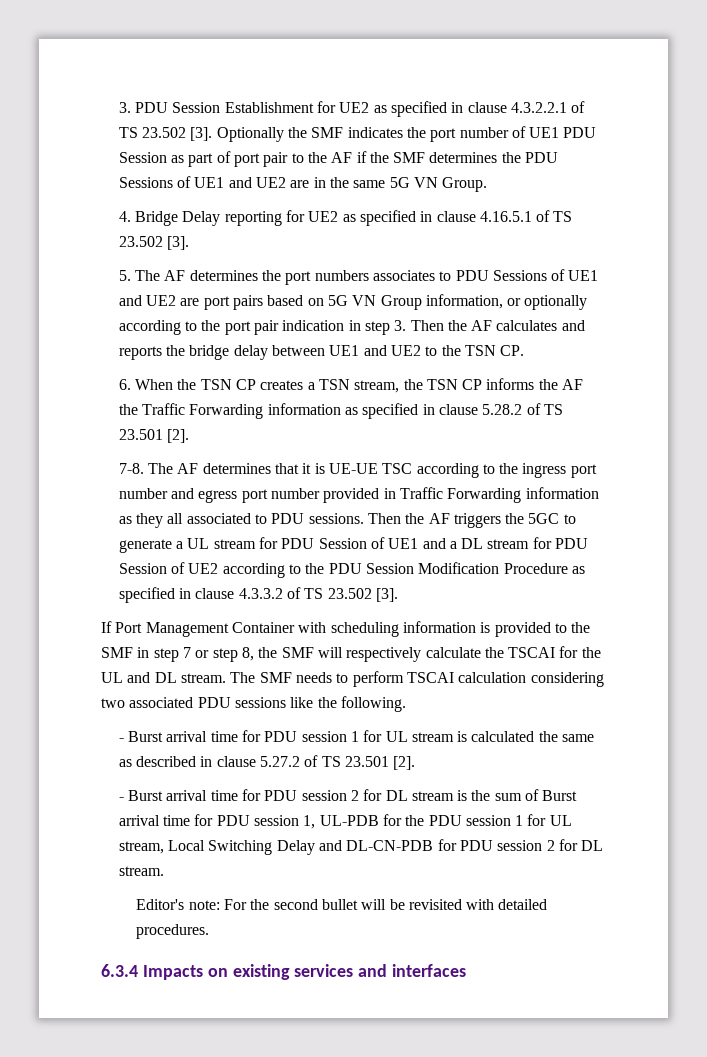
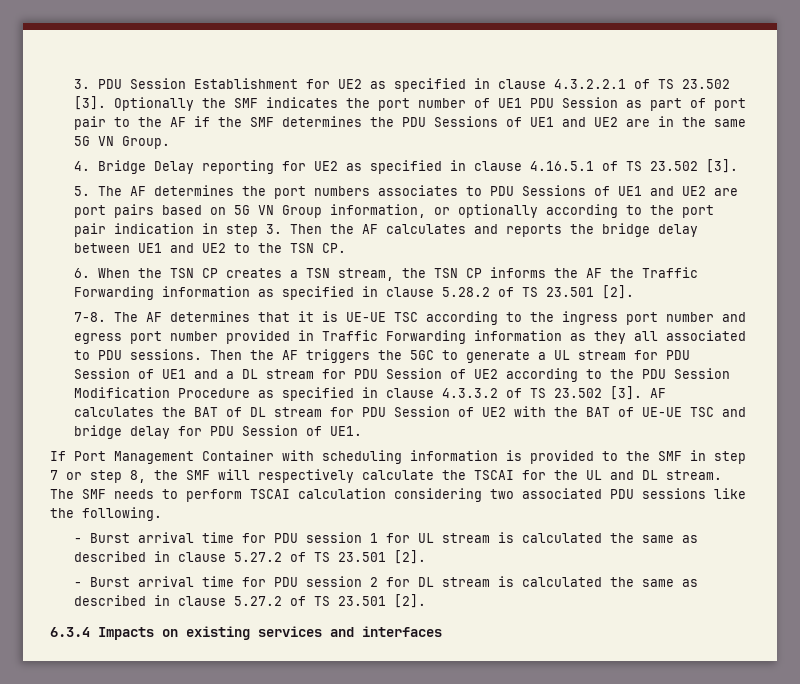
(398, 595) none -> [650,388,667,398] [74,406,747,417] [74,425,363,439] AF calculates the BAT of DL stream for PDU Session of UE2 with the BAT of UE-UE TSC and bridge delay for PDU Session of UE1.
[471,789,578,801] [118,814,572,829] [118,839,604,855] [118,866,164,876] [136,899,548,910] [136,924,210,939] the sum of Burst arrival time for PDU session 1, UL-PDB for the PDU session 1 for UL stream, Local Switching Delay and DL-CN-PDB for PDU session 2 for DL stream. // Editor's note: For the second bullet will be revisited with detailed procedures. -> [522,577,699,587] [74,594,427,608] calculated the same as described in clause 5.27.2 of TS 23.501 [2].

